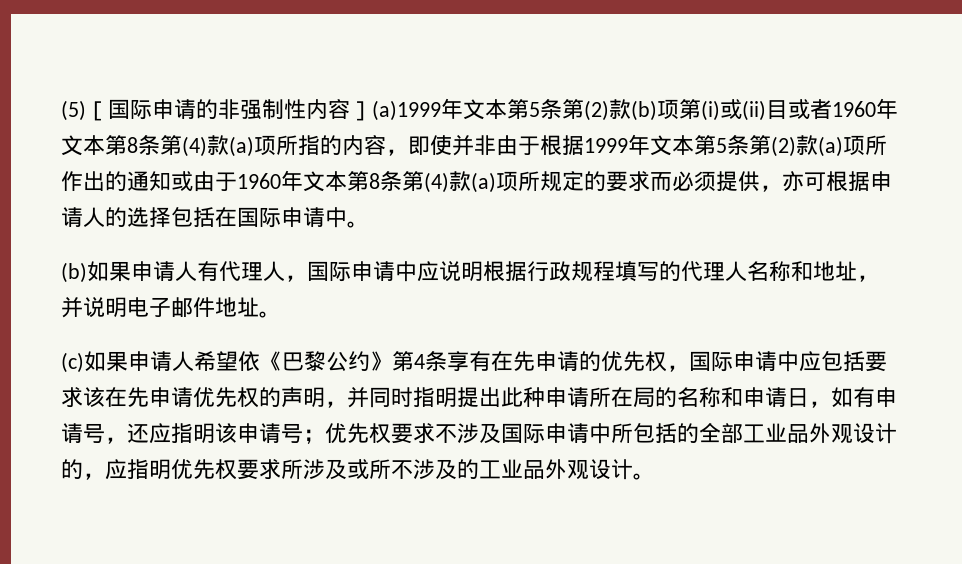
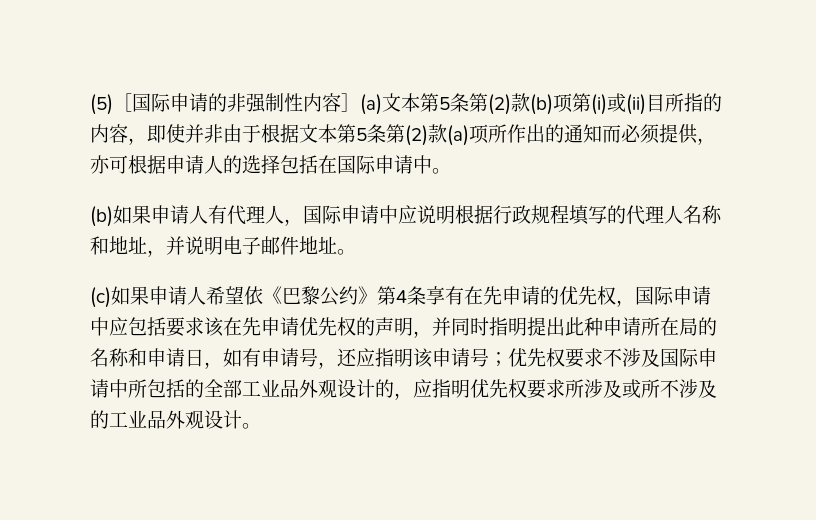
[372,98,463,121] (a)1999年 -> [360,94,382,115] (a)
[788,98,898,120] [61,135,276,157] 或者1960年文本第8条第(4)款(a)项 -> (665, 103) none
[584,134,650,155] 1999年 -> (299, 133) none
[171,170,650,193] 或由于1960年文本第8条第(4)款(a)项所规定的要求 -> (602, 133) none

